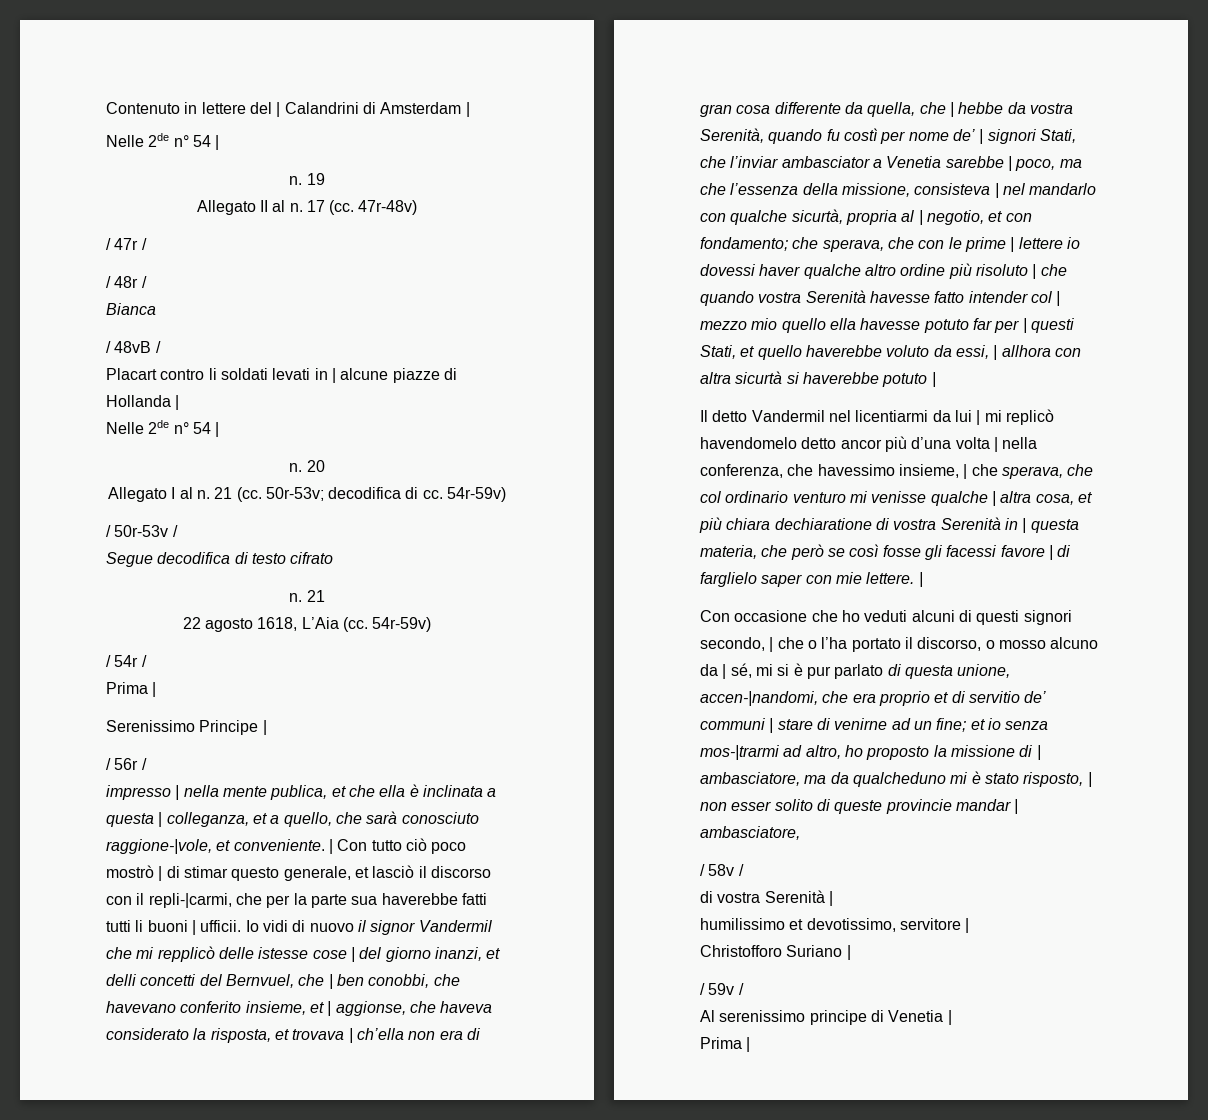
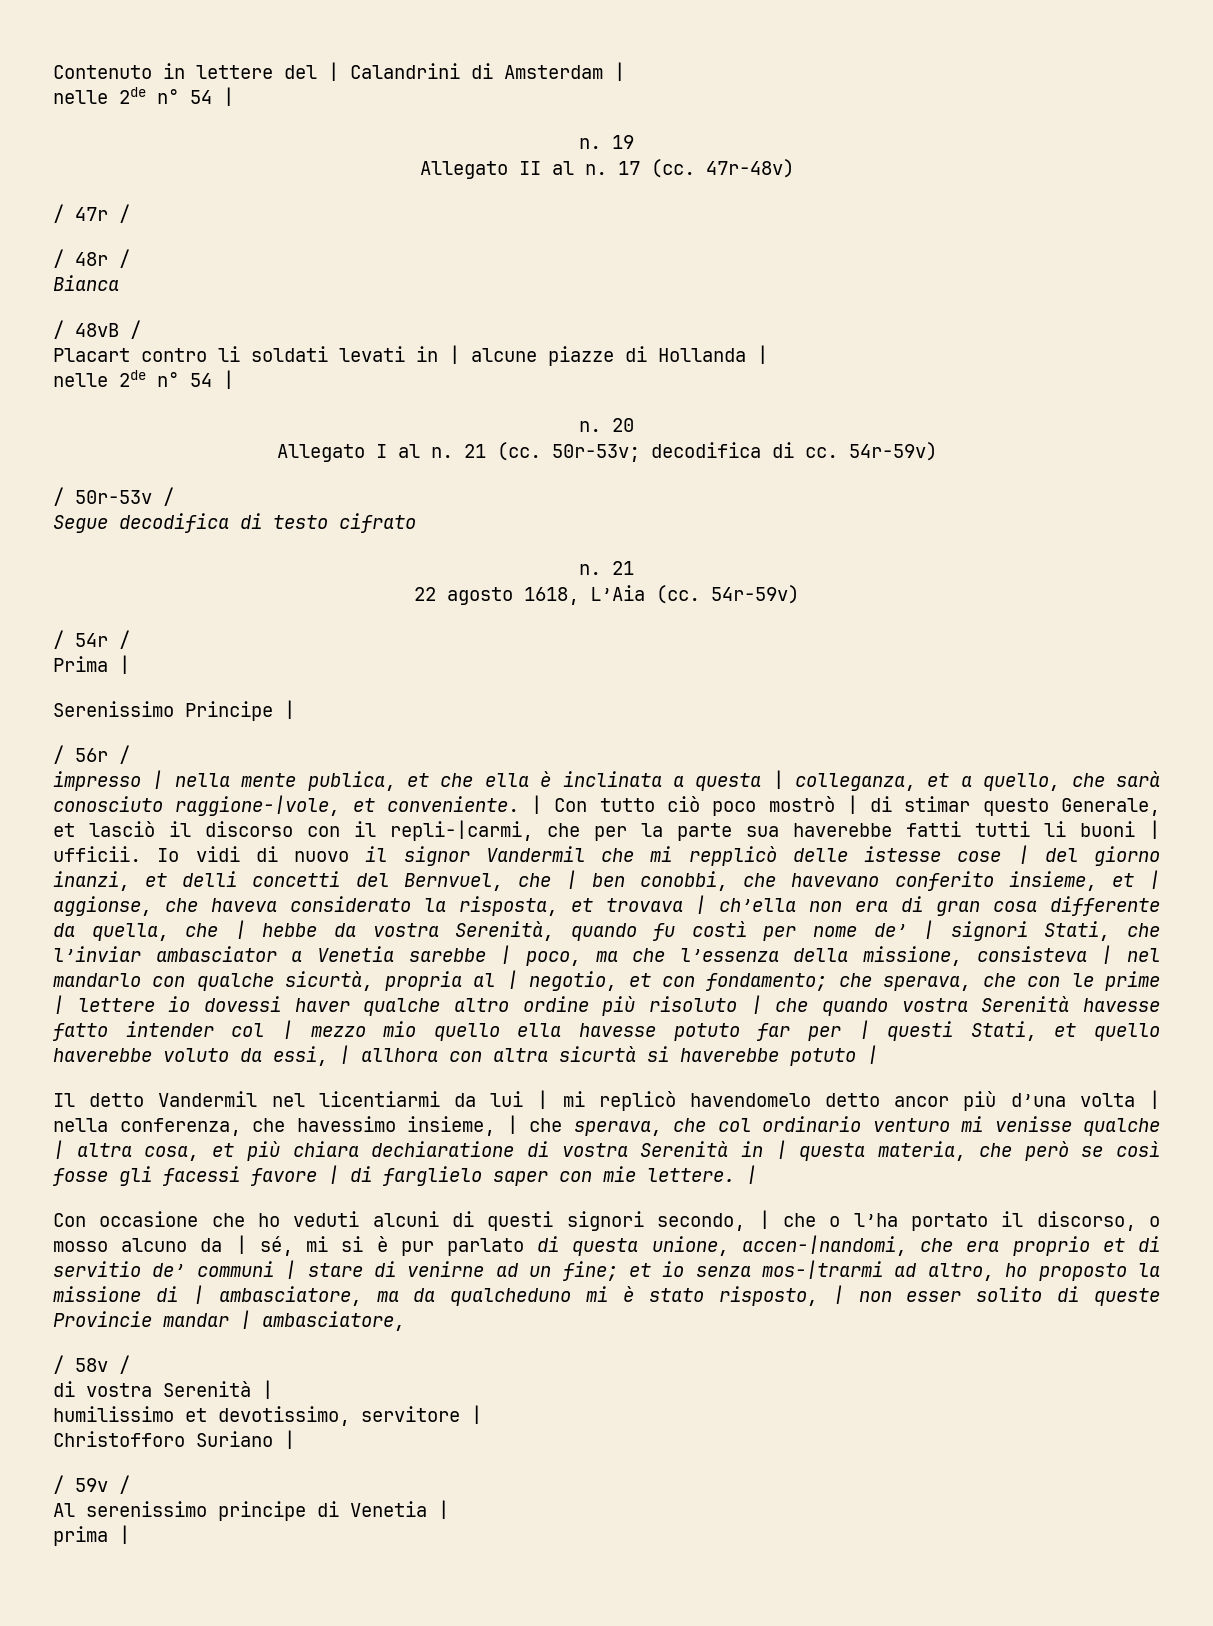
[106,135,144,147] Nelle -> [53,90,108,104] nelle
[106,422,144,434] Nelle -> [53,373,108,387] nelle
[283,866,351,881] generale, -> [1061,798,1161,816] Generale,
[885,799,952,814] provincie -> [53,1311,152,1327] Provincie
[700,1037,742,1049] Prima -> [53,1526,108,1546] prima

